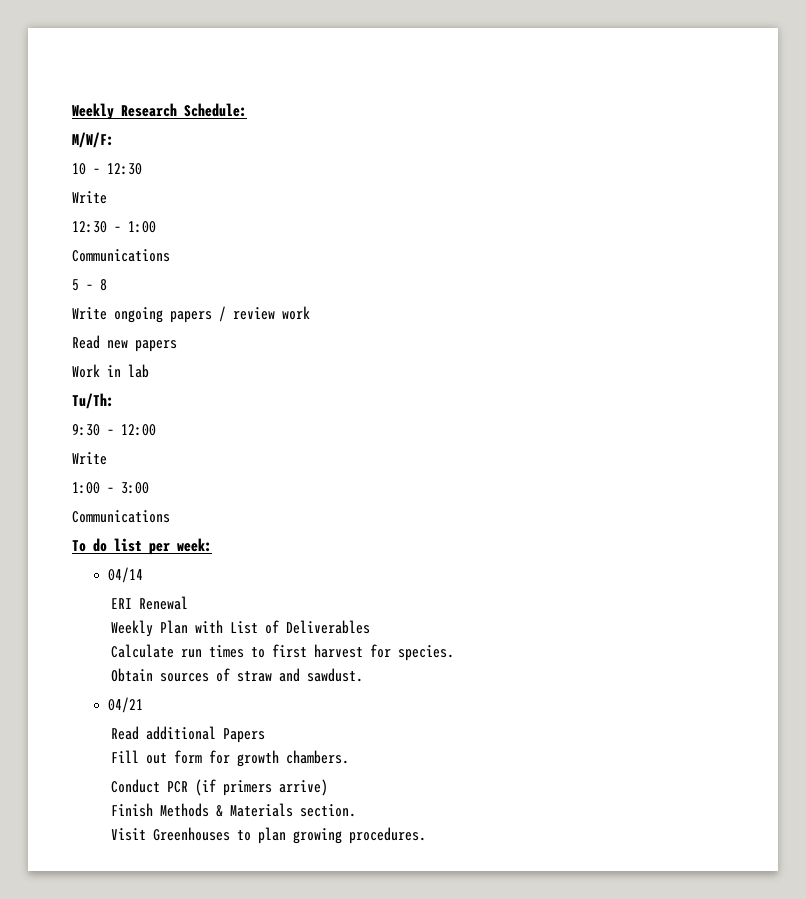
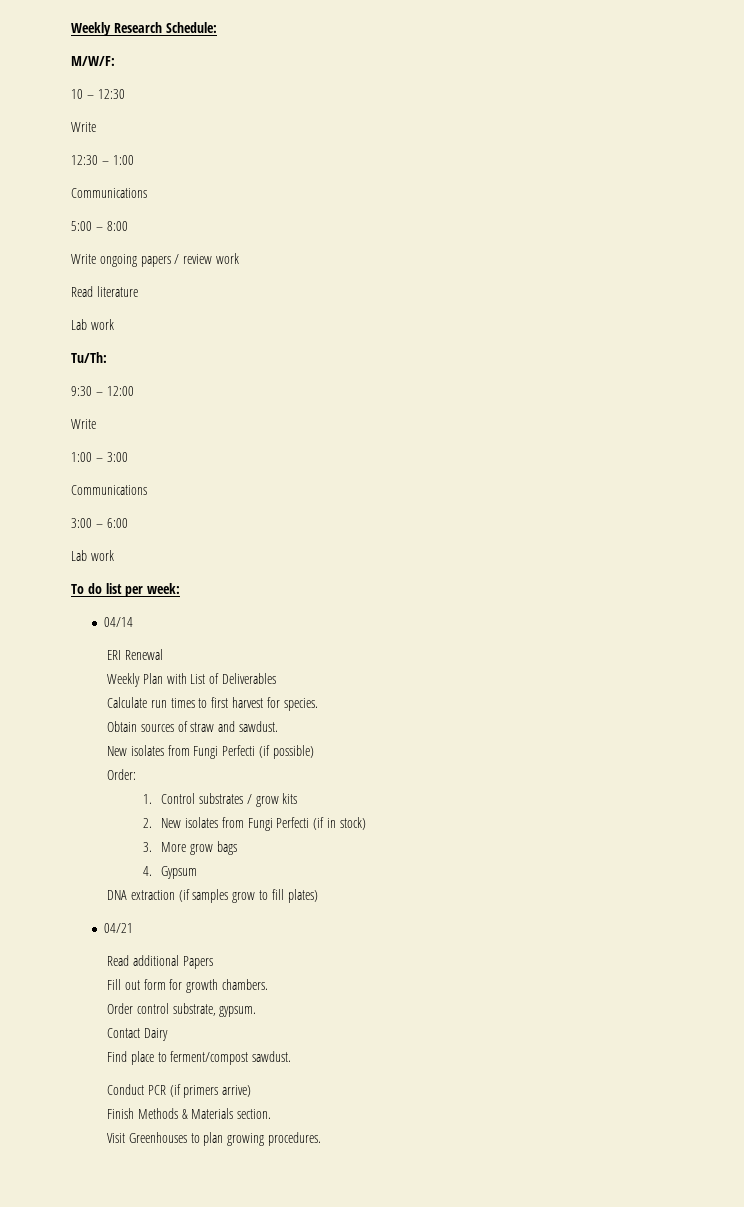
[72,279,107,291] 5 – 8 -> [71,221,128,231] 5:00 – 8:00
[107,340,177,352] [72,364,149,378] new papers // Work in lab -> [96,286,138,297] [71,319,114,330] literature // Lab work
(170, 516) none -> [71,518,128,528] [71,550,114,561] // 3:00 – 6:00 // Lab work
(363, 675) none -> [107,745,314,759] [107,769,137,780] [143,793,298,807] [143,817,366,831] [143,841,237,855] [143,866,198,879] [107,889,318,903] // New isolates from Fungi Perfecti (if possible) // Order: // 1. Control substrates / grow kits // 2. New isolates from Fungi Perfecti (if in stock) // 3. More grow bags // 4. Gypsum // DNA extraction (if samples grow to fill plates)
(349, 757) none -> [107,1003,257,1017] [107,1028,168,1041] [107,1051,292,1065] // Order control substrate, gypsum. // Contact Dairy // Find place to ferment/compost sawdust.

